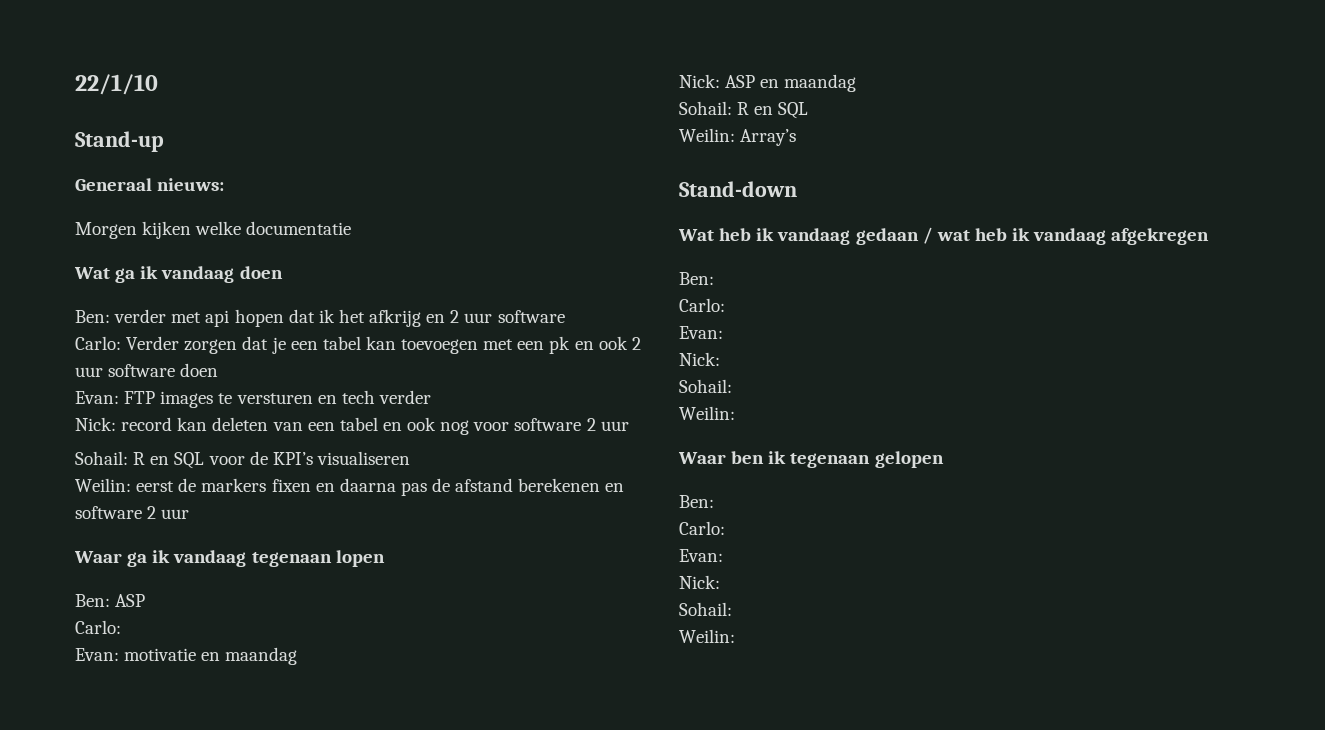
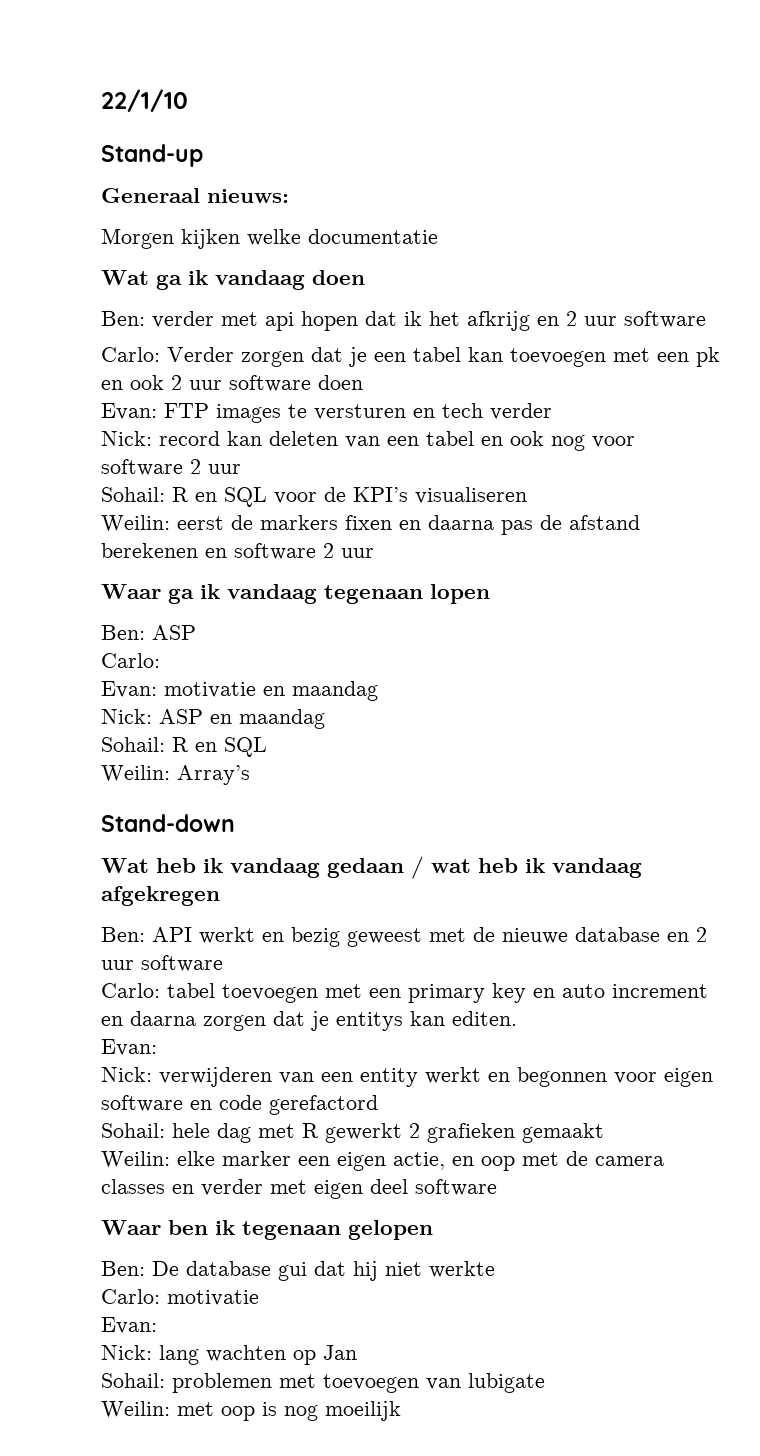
[679,298,725,312] [679,326,723,339] [679,352,720,366] [679,379,732,393] [679,406,735,420] // Carlo: // Evan: // Nick: // Sohail: // Weilin: -> [152,927,707,947] [101,955,223,972] [101,983,708,1003] [101,1011,517,1031] [101,1039,157,1056] [101,1067,713,1087] [101,1095,378,1115] [101,1123,604,1143] [101,1151,664,1171] [101,1179,497,1199] API werkt en bezig geweest met de nieuwe database en 2 uur software // Carlo: tabel toevoegen met een primary key en auto increment en daarna zorgen dat je entitys kan editen. // Evan: // Nick: verwijderen van een entity werkt en begonnen voor eigen software en code gerefactord // Sohail: hele dag met R gewerkt 2 grafieken gemaakt // Weilin: elke marker een eigen actie, en oop met de camera classes en verder met eigen deel software
[679,521,725,535] [679,549,723,562] [679,575,720,589] [679,602,732,616] [679,629,735,643] // Carlo: // Evan: // Nick: // Sohail: // Weilin: -> [152,1261,495,1281] [101,1289,259,1306] [101,1317,157,1334] [101,1345,357,1365] [101,1373,545,1393] [101,1401,401,1421] De database gui dat hij niet werkte // Carlo: motivatie // Evan: // Nick: lang wachten op Jan // Sohail: problemen met toevoegen van lubigate // Weilin: met oop is nog moeilijk

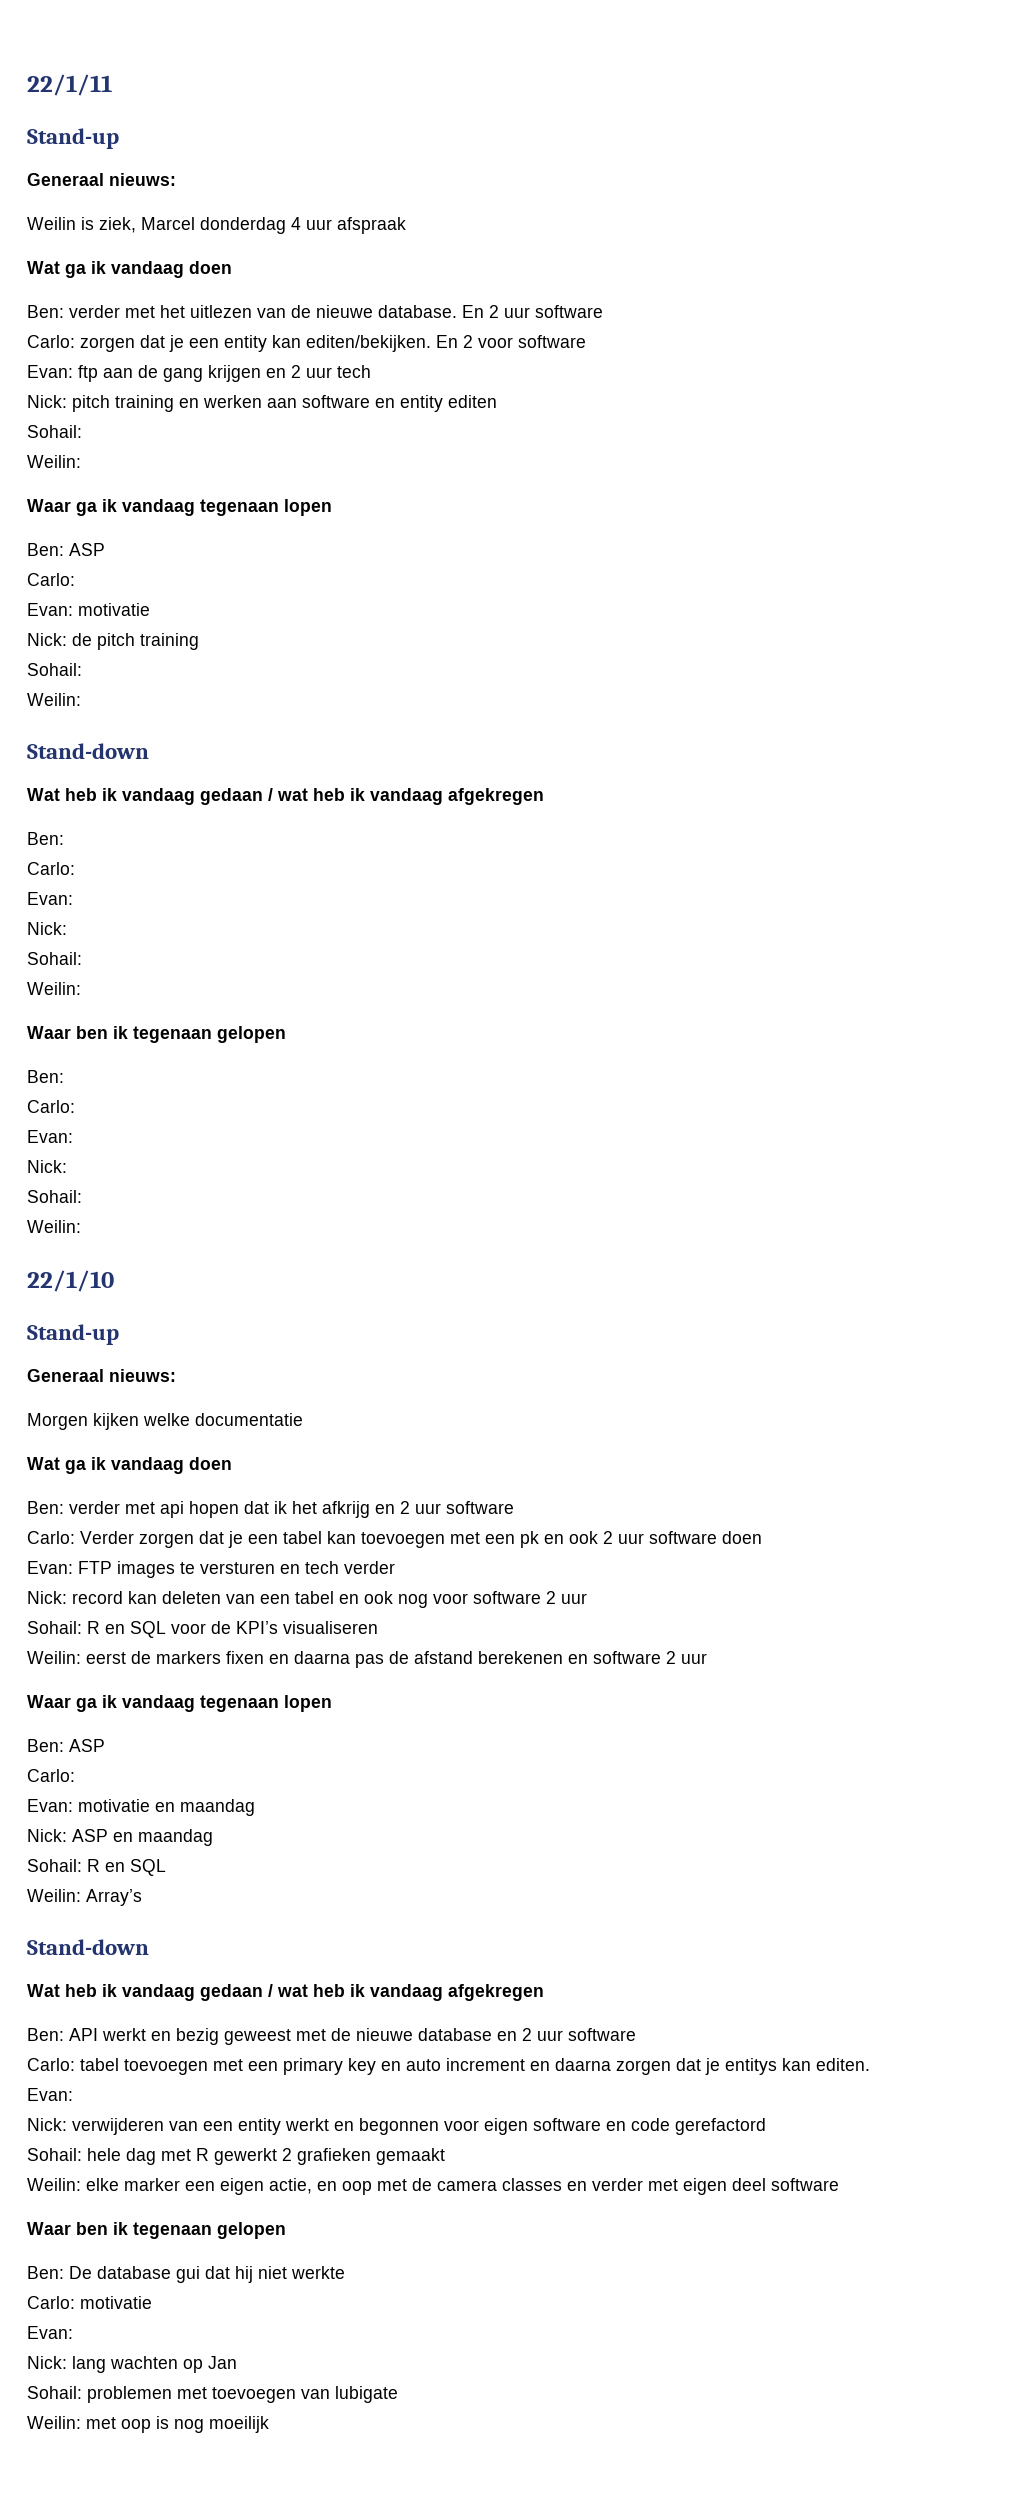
(101, 100) none -> [27,74,112,96] [27,128,119,149] [27,173,176,186] [27,217,406,234] [27,261,232,278] [27,305,603,318] [27,335,586,352] [27,365,371,382] [27,395,497,412] [27,425,82,438] [27,455,81,468] [27,499,332,516] [27,543,105,556] [27,573,75,586] [27,603,150,616] [27,633,199,650] [27,663,82,676] [27,693,81,706] [27,743,149,759] [27,788,544,805] [27,832,64,845] [27,862,75,875] [27,892,73,905] [27,922,67,935] [27,952,82,965] [27,982,81,995] [27,1026,286,1043] [27,1070,64,1083] [27,1100,75,1113] [27,1130,73,1143] [27,1160,67,1173] [27,1190,82,1203] [27,1220,81,1233] 22/1/11 // Stand-up // Generaal nieuws: // Weilin is ziek, Marcel donderdag 4 uur afspraak // Wat ga ik vandaag doen // Ben: verder met het uitlezen van de nieuwe database. En 2 uur software // Carlo: zorgen dat je een entity kan editen/bekijken. En 2 voor software // Evan: ftp aan de gang krijgen en 2 uur tech // Nick: pitch training en werken aan software en entity editen // Sohail: // Weilin: // Waar ga ik vandaag tegenaan lopen // Ben: ASP // Carlo: // Evan: motivatie // Nick: de pitch training // Sohail: // Weilin: // Stand-down // Wat heb ik vandaag gedaan / wat heb ik vandaag afgekregen // Ben: // Carlo: // Evan: // Nick: // Sohail: // Weilin: // Waar ben ik tegenaan gelopen // Ben: // Carlo: // Evan: // Nick: // Sohail: // Weilin: //

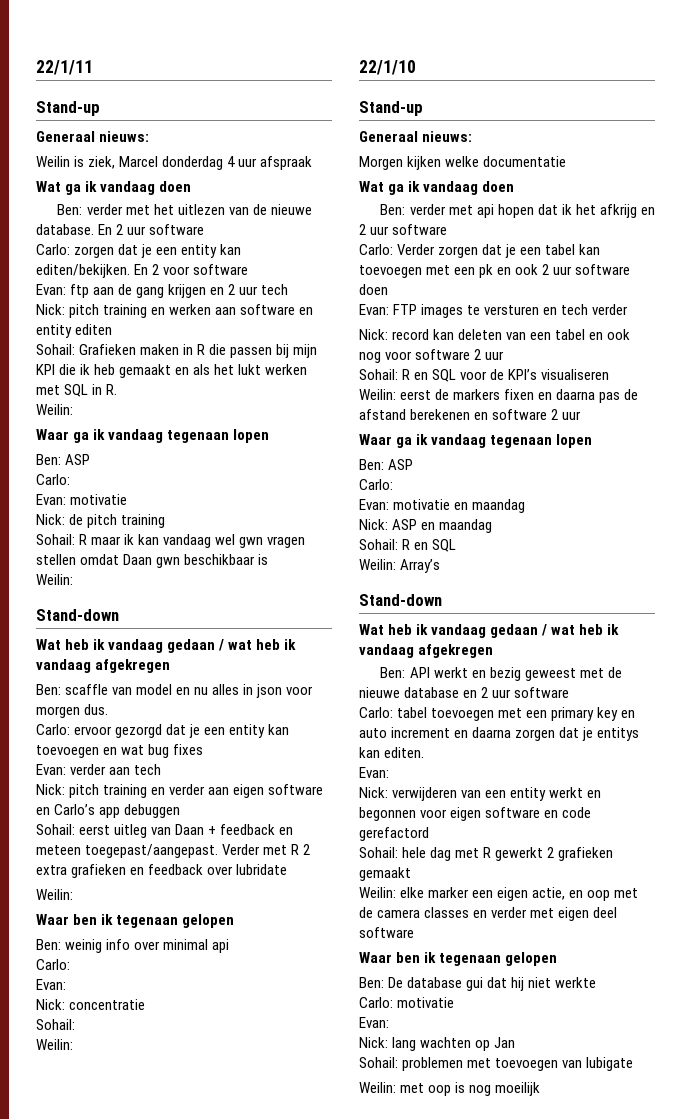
(82, 431) none -> [79,344,318,358] [36,364,308,378] [36,384,118,397] Grafieken maken in R die passen bij mijn KPI die ik heb gemaakt en als het lukt werken met SQL in R.
(82, 669) none -> [79,534,306,548] [36,554,269,568] R maar ik kan vandaag wel gwn vragen stellen omdat Daan gwn beschikbaar is
[27,862,75,875] [27,892,73,905] [27,922,67,935] [27,952,82,965] // Carlo: // Evan: // Nick: // Sohail: -> [65,684,314,698] [36,704,109,718] [36,724,290,738] [36,744,204,758] [36,764,162,775] [36,784,324,798] [36,804,181,818] [36,824,294,838] [36,844,311,858] [36,864,288,878] scaffle van model en nu alles in json voor morgen dus. // Carlo: ervoor gezorgd dat je een entity kan toevoegen en wat bug fixes // Evan: verder aan tech // Nick: pitch training en verder aan eigen software en Carlo’s app debuggen // Sohail: eerst uitleg van Daan + feedback en meteen toegepast/aangepast. Verder met R 2 extra grafieken en feedback over lubridate
[27,1100,75,1113] [27,1130,73,1143] [27,1160,67,1173] // Carlo: // Evan: // Nick: -> [65,939,230,953] [36,959,70,970] [36,979,66,990] [36,999,146,1010] weinig info over minimal api // Carlo: // Evan: // Nick: concentratie

